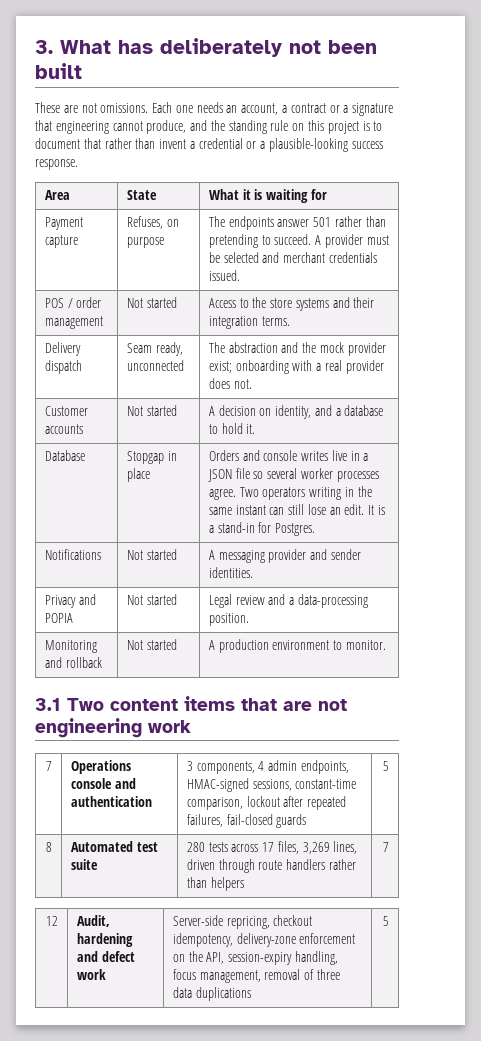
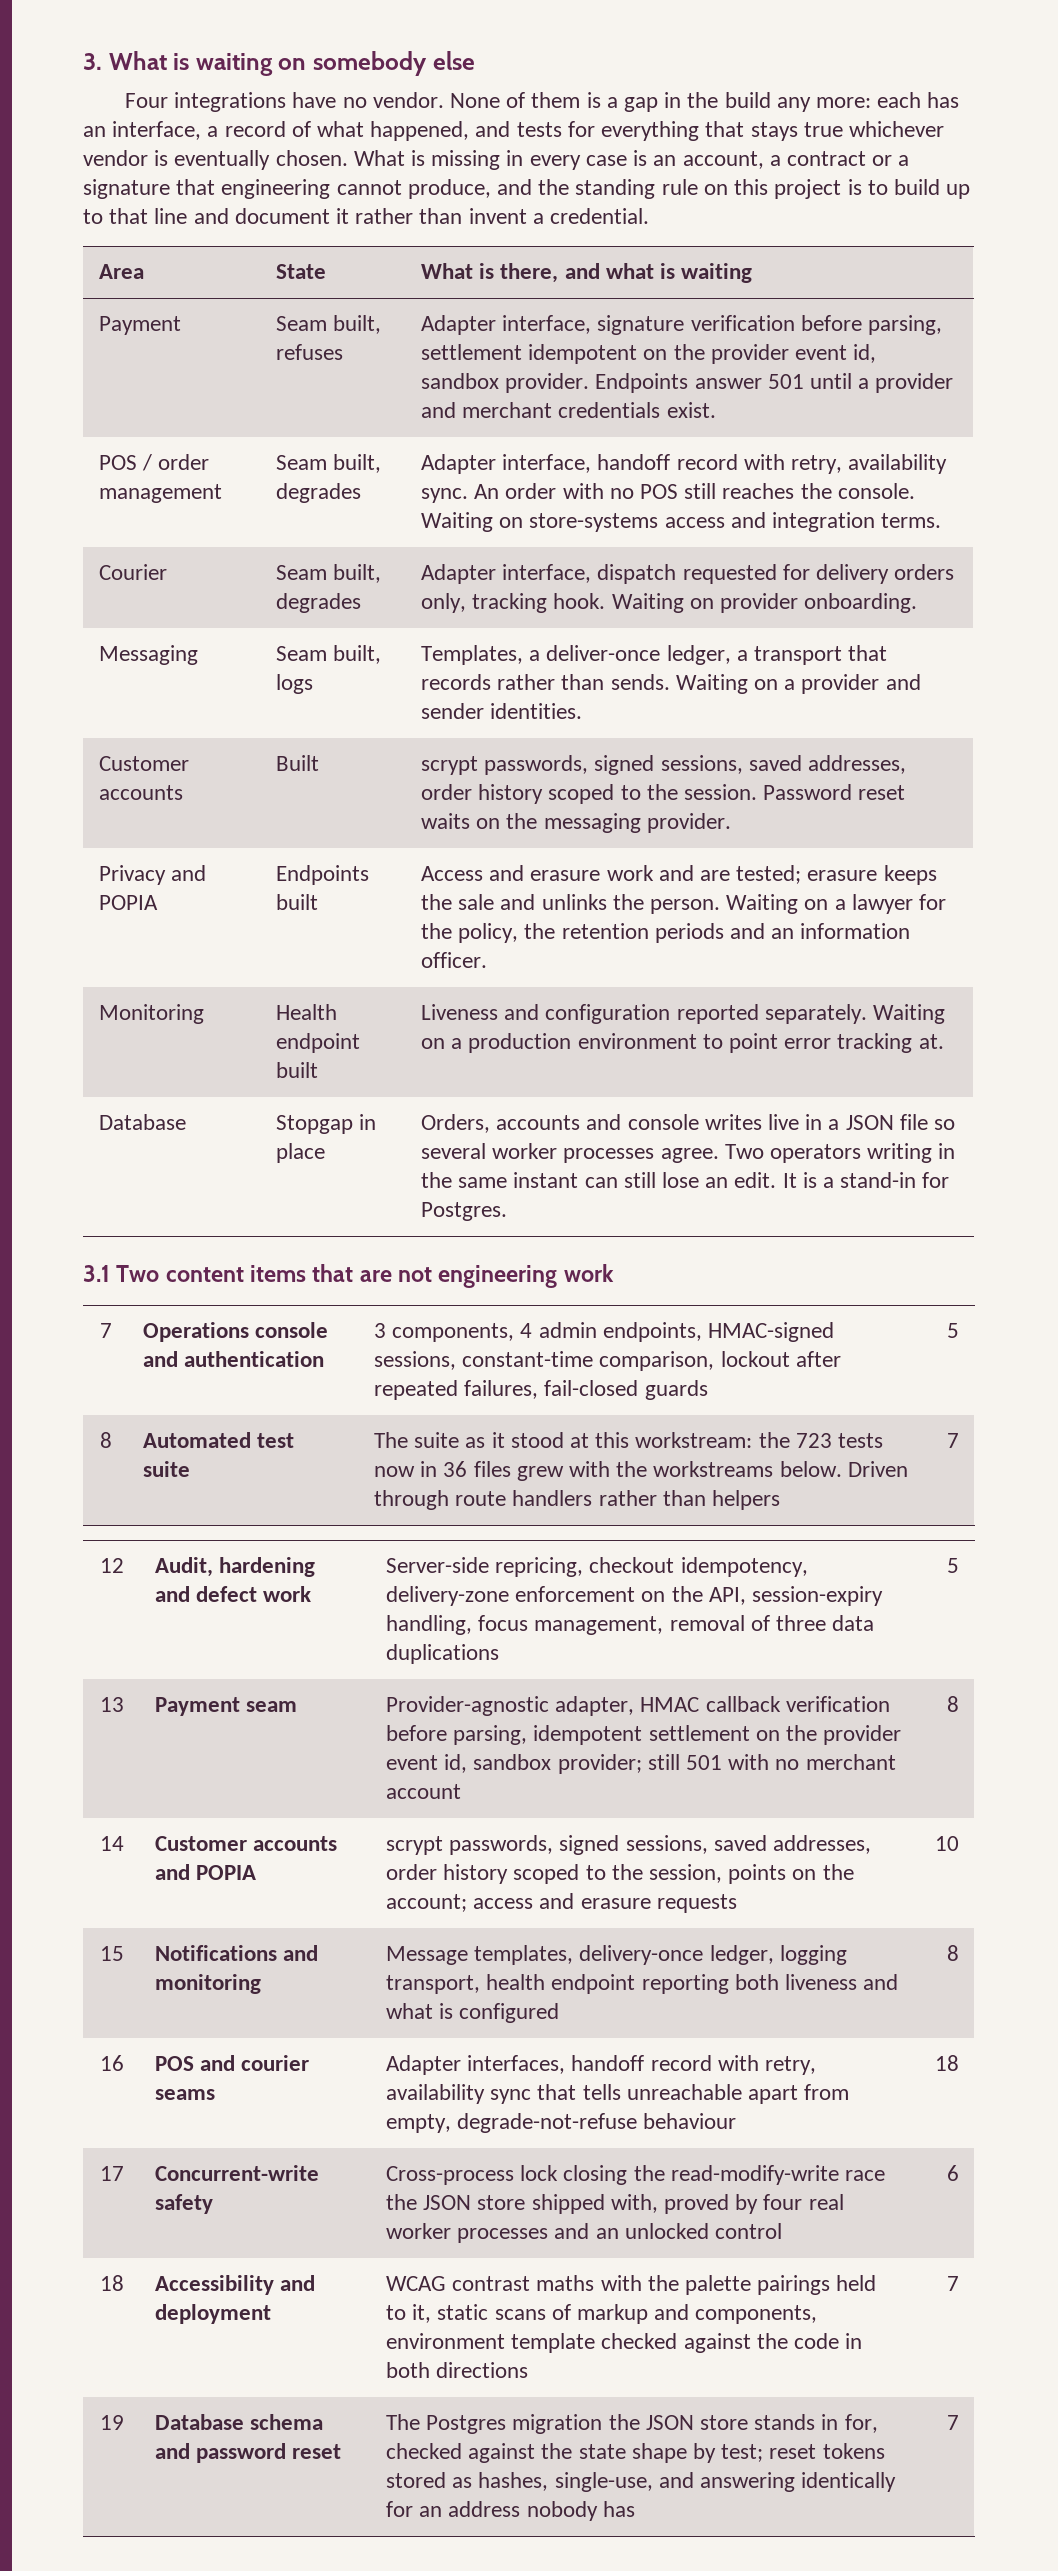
[118,38,377,57] [35,63,82,79] [35,102,223,113] has deliberately not been built // These are not omissions. Each one needs -> [173,51,475,76] [124,92,960,112] [83,121,944,141] [83,150,648,170] is waiting on somebody else // Four integrations have no vendor. None of them is a gap in the build any more: each has an interface, a record of what happened, and tests for everything that stays true whichever vendor is eventually chosen. What is missing in every case is
[35,138,383,152] [35,159,78,170] document that rather than invent a credential or a plausible-looking success response. -> [893,179,971,199] [83,208,650,224] build up to that line and document it rather than invent a credential.
[242,189,327,203] [44,217,83,230] [44,235,78,248] [126,216,179,229] [126,237,164,248] [208,216,386,230] [208,234,389,248] [208,252,259,263] it is waiting for // Payment capture | Refuses, on purpose | The endpoints answer 501 rather than pretending to succeed. A provider must be selected -> [479,263,753,283] [98,316,181,335] [275,315,382,334] [275,344,343,360] [420,315,942,335] [420,344,877,364] [420,373,954,393] is there, and what is waiting // Payment | Seam built, refuses | Adapter interface, signature verification before parsing, settlement idempotent on the provider event id, sandbox provider. Endpoints answer 501 until a provider
[208,270,240,281] issued. -> [666,402,716,418] exist.
[126,297,177,308] [208,297,375,311] Not started | Access to the store systems and their -> [275,454,382,473] [275,483,361,503] [420,454,948,474] [420,483,915,503] [420,512,766,532] Seam built, degrades | Adapter interface, handoff record with retry, availability sync. An order with no POS still reaches the console. Waiting on store-systems access and
[44,342,81,356] [44,360,82,374] [126,342,183,356] [126,360,184,371] [208,342,386,356] [208,360,384,374] [208,378,252,389] [44,406,88,416] [44,424,83,434] [126,405,177,416] [208,405,384,419] [208,423,256,434] Delivery dispatch | Seam ready, unconnected | The abstraction and the mock provider exist; onboarding with a real provider does not. // Customer accounts | Not started | A decision on identity, and a database to hold it. -> [98,564,167,580] [275,564,382,583] [275,593,361,613] [420,564,955,584] [420,593,918,613] [98,645,198,665] [275,645,382,664] [275,674,313,694] [420,645,888,665] [420,674,921,694] [420,703,583,719] [98,756,189,771] [98,785,183,800] [275,755,319,771] [420,755,906,775] [420,784,906,804] [420,813,731,833] [98,865,207,885] [98,895,158,910] [275,865,369,885] [275,894,318,910] [420,865,937,885] [420,894,947,914] [420,923,911,943] [420,952,487,968] [98,1004,204,1024] [275,1004,337,1020] [275,1033,360,1053] [275,1062,318,1078] [420,1004,945,1024] [420,1033,944,1053] Courier | Seam built, degrades | Adapter interface, dispatch requested for delivery orders only, tracking hook. Waiting on provider onboarding. // Messaging | Seam built, logs | Templates, a deliver-once ledger, a transport that records rather than sends. Waiting on a provider and sender identities. // Customer accounts | Built | scrypt passwords, signed sessions, saved addresses, order history scoped to the session. Password reset waits on the messaging provider. // Privacy and POPIA | Endpoints built | Access and erasure work and are tested; erasure keeps the sale and unlinks the person. Waiting on a lawyer for the policy, the retention periods and an information officer. // Monitoring | Health endpoint built | Liveness and configuration reported separately. Waiting on a production environment to point error tracking at.
[208,450,239,461] Orders -> [420,1114,581,1133] Orders, accounts
[44,549,101,560] [126,549,177,560] [208,549,361,563] [208,567,253,578] [44,594,96,608] [44,613,73,623] [126,594,177,605] [208,594,368,608] [208,613,249,626] [44,640,97,653] [44,657,102,668] [126,639,177,650] [208,639,386,653] // Notifications | Not started | A messaging provider and sender identities. // Privacy and POPIA | Not started | Legal review and a data-processing position. // Monitoring and rollback | Not started | A production environment to monitor. -> (507, 1211) none
[186,841,358,854] [186,859,215,870] 280 tests across 17 files, 3,269 lines, driven -> [373,1432,884,1448] [373,1461,908,1481] The suite as it stood at this workstream: the 723 tests now in 36 files grew with the workstreams below. Driven
(390, 921) none -> [99,1697,124,1712] [154,1697,298,1716] [385,1696,890,1716] [385,1725,902,1745] [385,1754,896,1774] [385,1784,461,1799] [947,1696,960,1712] [99,1836,124,1851] [154,1836,338,1851] [154,1864,257,1880] [385,1835,871,1855] [385,1864,854,1884] [385,1893,737,1913] [935,1836,960,1851] [99,1946,124,1961] [154,1945,319,1961] [154,1974,261,1994] [385,1945,847,1965] [385,1974,899,1994] [385,2003,560,2023] [947,1945,960,1961] [99,2055,124,2071] [154,2055,310,2071] [154,2089,215,2100] [385,2055,816,2075] [385,2084,850,2104] [385,2113,737,2133] [935,2055,960,2071] [99,2166,124,2181] [154,2165,319,2181] [154,2194,213,2214] [385,2165,885,2185] [385,2194,844,2214] [385,2223,782,2243] [947,2165,960,2181] [99,2275,124,2291] [154,2275,316,2295] [154,2304,271,2324] [385,2275,877,2295] [385,2304,818,2324] [385,2333,863,2353] [385,2362,529,2378] [947,2276,960,2291] [99,2415,124,2430] [154,2414,324,2430] [154,2443,342,2463] [385,2414,878,2434] [385,2443,885,2463] [385,2472,897,2492] [385,2501,635,2521] [947,2415,960,2430] // 13 | Payment seam | Provider-agnostic adapter, HMAC callback verification before parsing, idempotent settlement on the provider event id, sandbox provider; still 501 with no merchant account | 8 // 14 | Customer accounts and POPIA | scrypt passwords, signed sessions, saved addresses, order history scoped to the session, points on the account; access and erasure requests | 10 // 15 | Notifications and monitoring | Message templates, delivery-once ledger, logging transport, health endpoint reporting both liveness and what is configured | 8 // 16 | POS and courier seams | Adapter interfaces, handoff record with retry, availability sync that tells unreachable apart from empty, degrade-not-refuse behaviour | 18 // 17 | Concurrent-write safety | Cross-process lock closing the read-modify-write race the JSON store shipped with, proved by four real worker processes and an unlocked control | 6 // 18 | Accessibility and deployment | WCAG contrast maths with the palette pairings held to it, static scans of markup and components, environment template checked against the code in both directions | 7 // 19 | Database schema and password reset | The Postgres migration the JSON store stands in for, checked against the state shape by test; reset tokens stored as hashes, single-use, and answering identically for an address nobody has | 7

